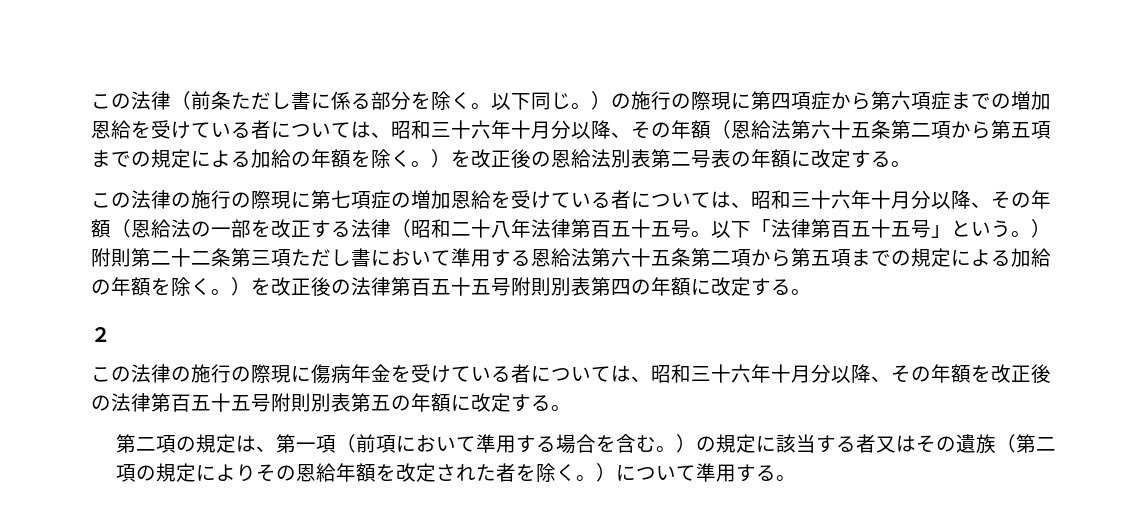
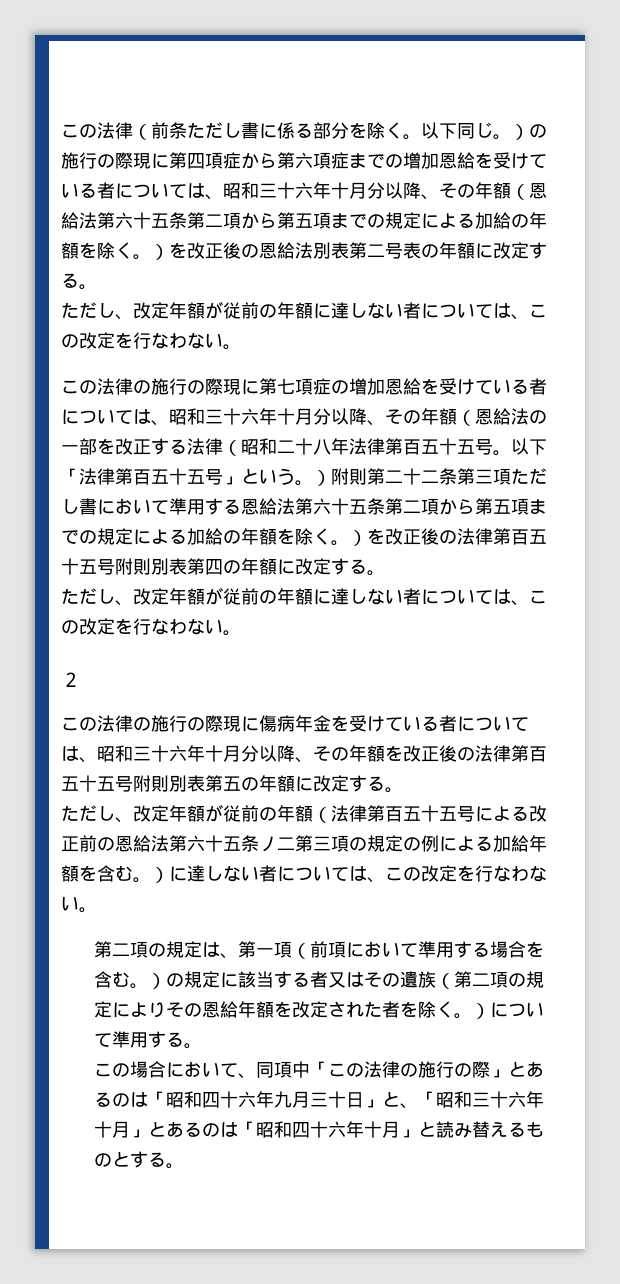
(911, 164) none -> [61,301,547,320] [61,332,241,350] // ただし、改定年額が従前の年額に達しない者については、この改定を行なわない。
(811, 292) none -> [61,587,547,606] [61,618,241,636] // ただし、改定年額が従前の年額に達しない者については、この改定を行なわない。
(571, 408) none -> [61,804,547,823] [61,835,547,852] [61,865,547,883] [61,896,97,913] // ただし、改定年額が従前の年額（法律第百五十五号による改正前の恩給法第六十五条ノ二第三項の規定の例による加給年額を含む。）に達しない者については、この改定を行なわない。
(797, 478) none -> [93,1061,544,1079] [93,1091,544,1109] [93,1121,544,1138] [93,1151,184,1169] // この場合において、同項中「この法律の施行の際」とあるのは「昭和四十六年九月三十日」と、「昭和三十六年十月」とあるのは「昭和四十六年十月」と読み替えるものとする。

